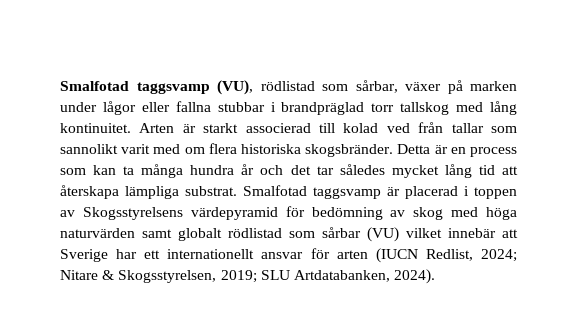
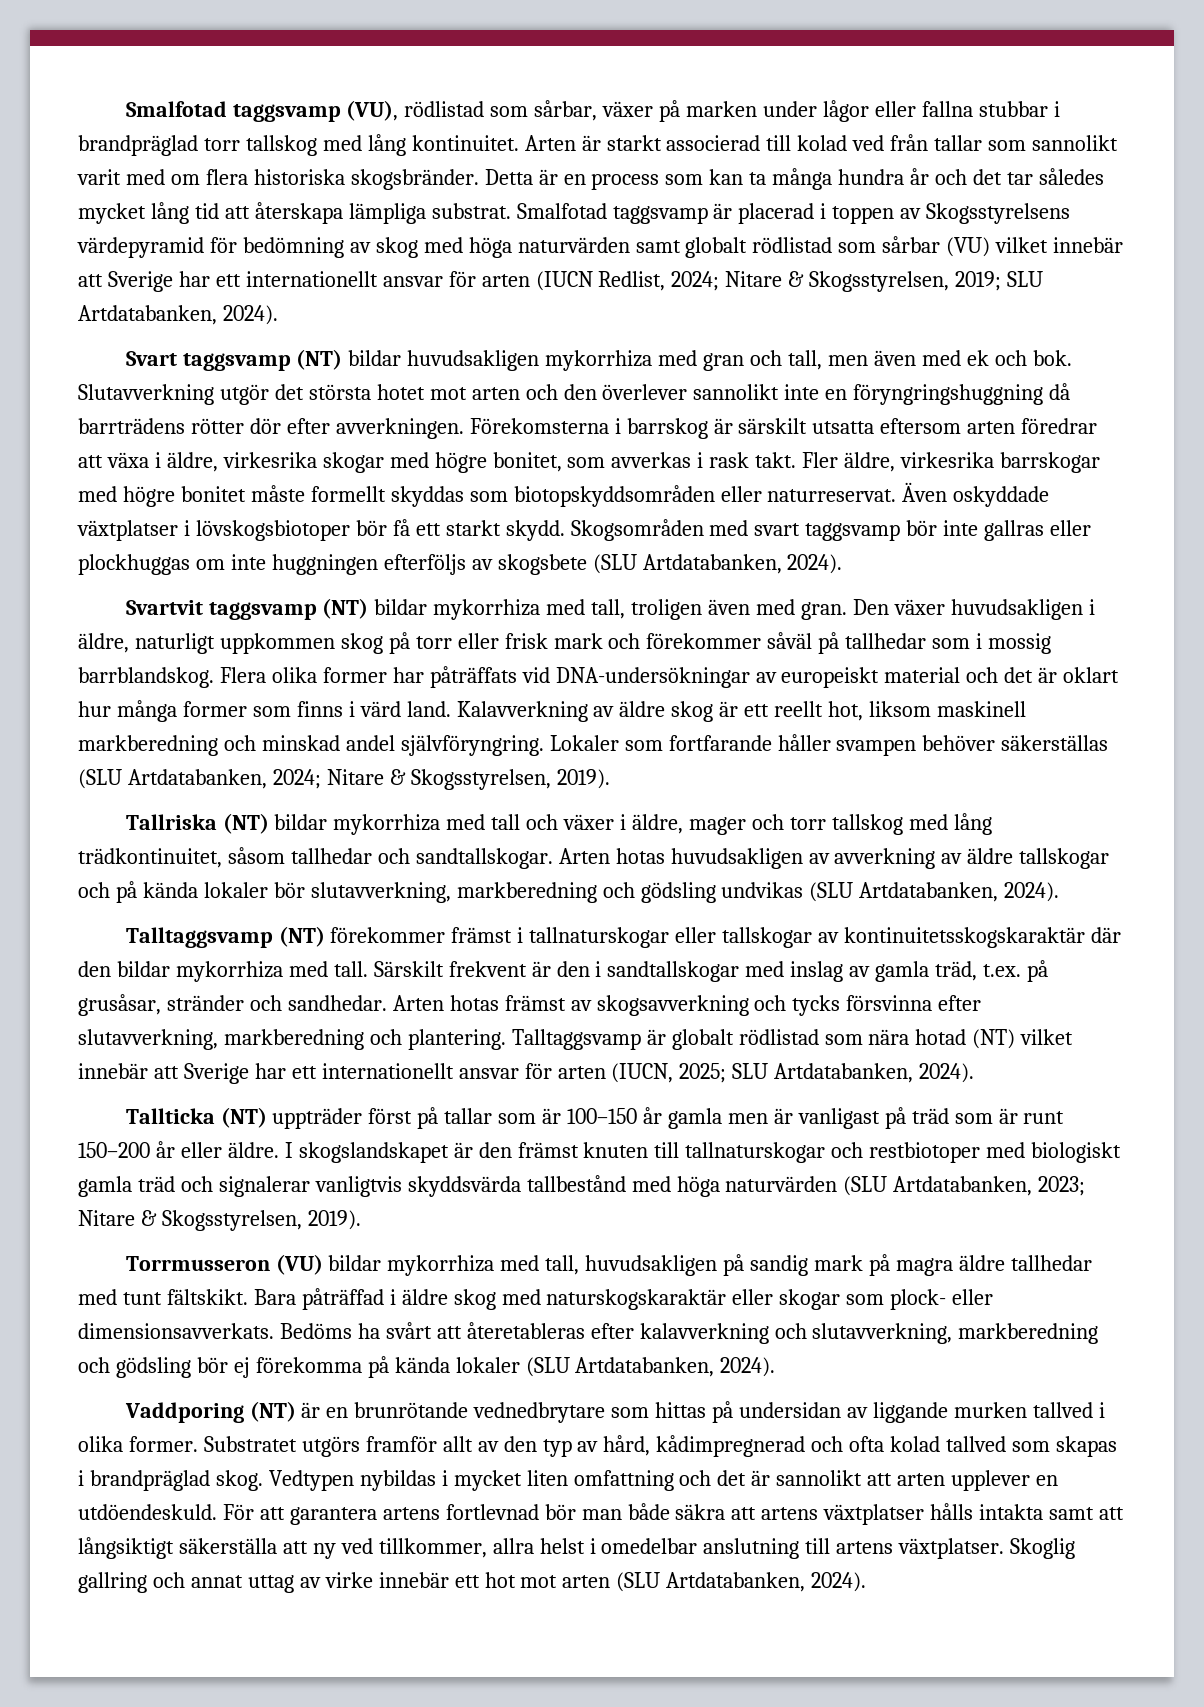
(436, 276) none -> [125,349,1072,371] [78,383,1071,405] [78,418,1098,439] [78,452,1100,473] [78,482,1050,507] [77,519,1092,541] [78,554,843,575] [125,598,1095,620] [78,632,1052,654] [78,666,1120,688] [78,700,1026,722] [78,734,1109,756] [78,769,610,790] [125,813,992,835] [78,847,1110,869] [78,881,1060,903] [125,926,1121,948] [78,960,1048,982] [78,994,982,1016] [78,1029,1074,1050] [78,1063,975,1084] [125,1107,1065,1129] [78,1141,1122,1163] [78,1175,1086,1197] [78,1210,361,1231] [125,1254,1092,1276] [78,1288,994,1310] [78,1322,1099,1344] [78,1356,776,1378] [124,1401,1105,1423] [78,1435,1117,1457] [78,1470,1059,1491] [78,1503,1125,1525] [78,1537,1076,1559] [78,1572,867,1593] // Svart taggsvamp (NT) bildar huvudsakligen mykorrhiza med gran och tall, men även med ek och bok. Slutavverkning utgör det största hotet mot arten och den överlever sannolikt inte en föryngringshuggning då barrträdens rötter dör efter avverkningen. Förekomsterna i barrskog är särskilt utsatta eftersom arten föredrar att växa i äldre, virkesrika skogar med högre bonitet, som avverkas i rask takt. Fler äldre, virkesrika barrskogar med högre bonitet måste formellt skyddas som biotopskyddsområden eller naturreservat. Även oskyddade växtplatser i lövskogsbiotoper bör få ett starkt skydd. Skogsområden med svart taggsvamp bör inte gallras eller plockhuggas om inte huggningen efterföljs av skogsbete (SLU Artdatabanken, 2024). // Svartvit taggsvamp (NT) bildar mykorrhiza med tall, troligen även med gran. Den växer huvudsakligen i äldre, naturligt uppkommen skog på torr eller frisk mark och förekommer såväl på tallhedar som i mossig barrblandskog. Flera olika former har påträffats vid DNA-undersökningar av europeiskt material och det är oklart hur många former som finns i värd land. Kalavverkning av äldre skog är ett reellt hot, liksom maskinell markberedning och minskad andel självföryngring. Lokaler som fortfarande håller svampen behöver säkerställas (SLU Artdatabanken, 2024; Nitare & Skogsstyrelsen, 2019). // Tallriska (NT) bildar mykorrhiza med tall och växer i äldre, mager och torr tallskog med lång trädkontinuitet, såsom tallhedar och sandtallskogar. Arten hotas huvudsakligen av avverkning av äldre tallskogar och på kända lokaler bör slutavverkning, markberedning och gödsling undvikas (SLU Artdatabanken, 2024). // Talltaggsvamp (NT) förekommer främst i tallnaturskogar eller tallskogar av kontinuitetsskogskaraktär där den bildar mykorrhiza med tall. Särskilt frekvent är den i sandtallskogar med inslag av gamla träd, t.ex. på grusåsar, stränder och sandhedar. Arten hotas främst av skogsavverkning och tycks försvinna efter slutavverkning, markberedning och plantering. Talltaggsvamp är globalt rödlistad som nära hotad (NT) vilket innebär att Sverige har ett internationellt ansvar för arten (IUCN, 2025; SLU Artdatabanken, 2024). // Tallticka (NT) uppträder först på tallar som är 100–150 år gamla men är vanligast på träd som är runt 150–200 år eller äldre. I skogslandskapet är den främst knuten till tallnaturskogar och restbiotoper med biologiskt gamla träd och signalerar vanligtvis skyddsvärda tallbestånd med höga naturvärden (SLU Artdatabanken, 2023; Nitare & Skogsstyrelsen, 2019). // Torrmusseron (VU) bildar mykorrhiza med tall, huvudsakligen på sandig mark på magra äldre tallhedar med tunt fältskikt. Bara påträffad i äldre skog med naturskogskaraktär eller skogar som plock- eller dimensionsavverkats. Bedöms ha svårt att återetableras efter kalavverkning och slutavverkning, markberedning och gödsling bör ej förekomma på kända lokaler (SLU Artdatabanken, 2024). // Vaddporing (NT) är en brunrötande vednedbrytare som hittas på undersidan av liggande murken tallved i olika former. Substratet utgörs framför allt av den typ av hård, kådimpregnerad och ofta kolad tallved som skapas i brandpräglad skog. Vedtypen nybildas i mycket liten omfattning och det är sannolikt att arten upplever en utdöendeskuld. För att garantera artens fortlevnad bör man både säkra att artens växtplatser hålls intakta samt att långsiktigt säkerställa att ny ved tillkommer, allra helst i omedelbar anslutning till artens växtplatser. Skoglig gallring och annat uttag av virke innebär ett hot mot arten (SLU Artdatabanken, 2024).

